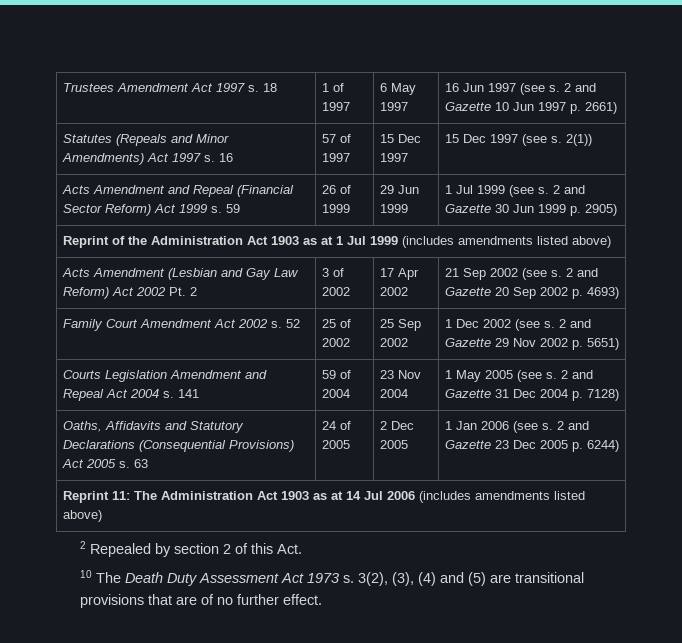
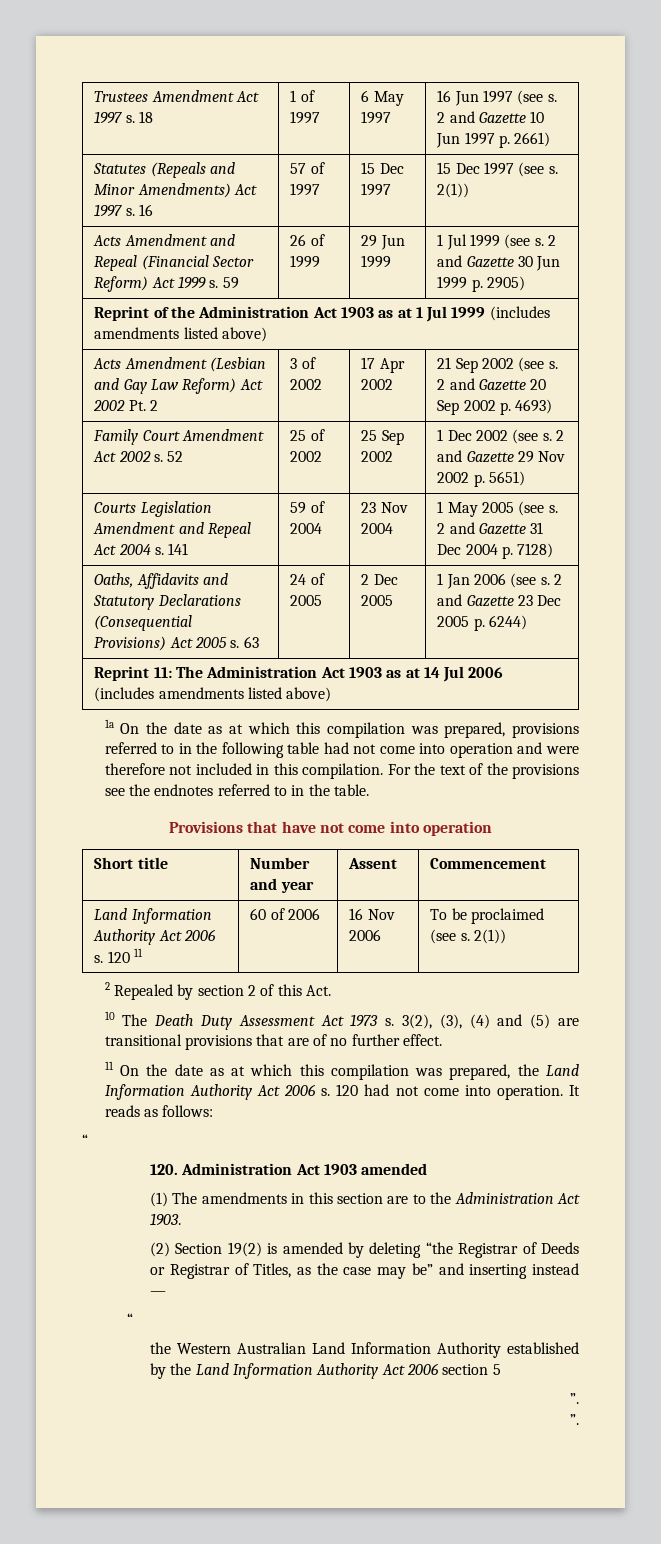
(102, 516) none -> [104,719,579,738] [104,742,579,758] [104,763,579,779] [104,784,369,796] [169,821,492,836] [94,857,168,869] [250,857,311,869] [250,878,314,893] [348,858,398,869] [430,858,547,869] [94,908,212,924] [93,929,216,945] [94,948,143,963] [250,908,320,920] [349,908,395,920] [349,929,382,941] [430,908,544,924] [430,929,506,944] // 1a On the date as at which this compilation was prepared, provisions referred to in the following table had not come into operation and were therefore not included in this compilation. For the text of the provisions see the endnotes referred to in the table. // Provisions that have not come into operation // Short title | Number and year | Assent | Commencement // Land Information Authority Act 2006 s. 120 11 | 60 of 2006 | 16 Nov 2006 | To be proclaimed (see s. 2(1))
(322, 599) none -> [104,1061,579,1080] [104,1084,580,1100] [104,1105,214,1117] [82,1134,88,1146] [150,1163,428,1175] [150,1192,580,1207] [150,1213,182,1226] [150,1242,579,1258] [150,1263,579,1279] [150,1291,167,1296] [127,1313,134,1325] [150,1342,580,1358] [150,1363,501,1379] [570,1393,579,1404] [570,1414,579,1425] // 11 On the date as at which this compilation was prepared, the Land Information Authority Act 2006 s. 120 had not come into operation. It reads as follows: // “ // 120. Administration Act 1903 amended // (1) The amendments in this section are to the Administration Act 1903. // (2) Section 19(2) is amended by deleting “the Registrar of Deeds or Registrar of Titles, as the case may be” and inserting instead — // “ // the Western Australian Land Information Authority established by the Land Information Authority Act 2006 section 5 // ”. // ”.

